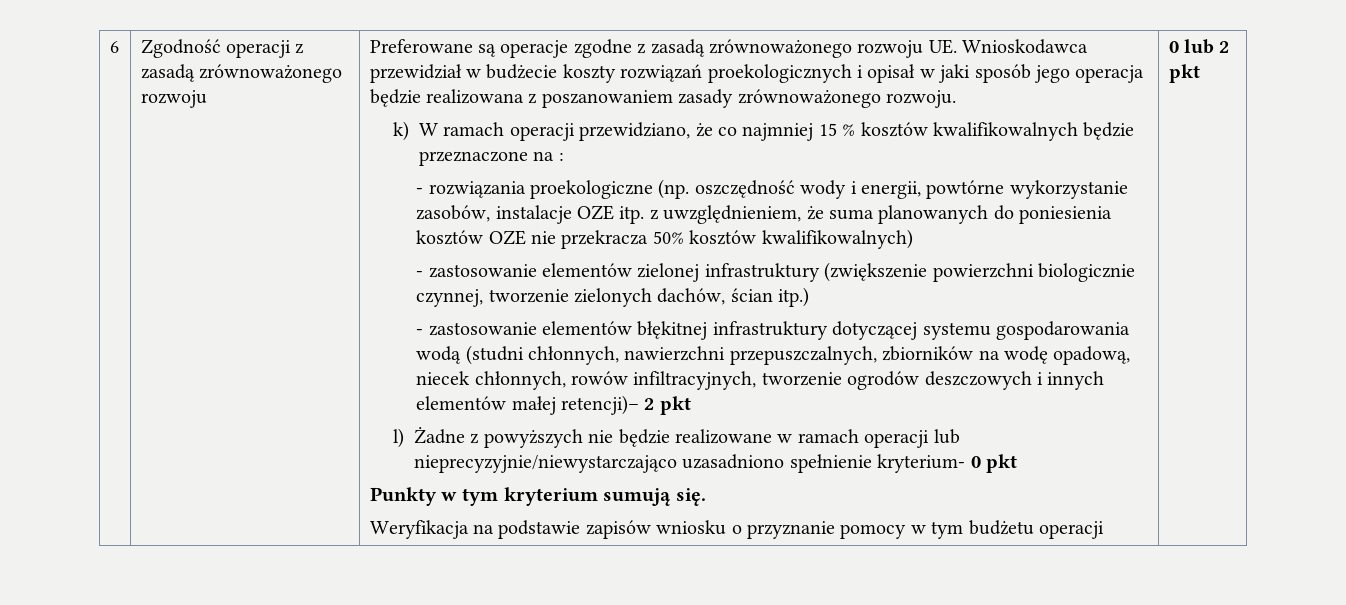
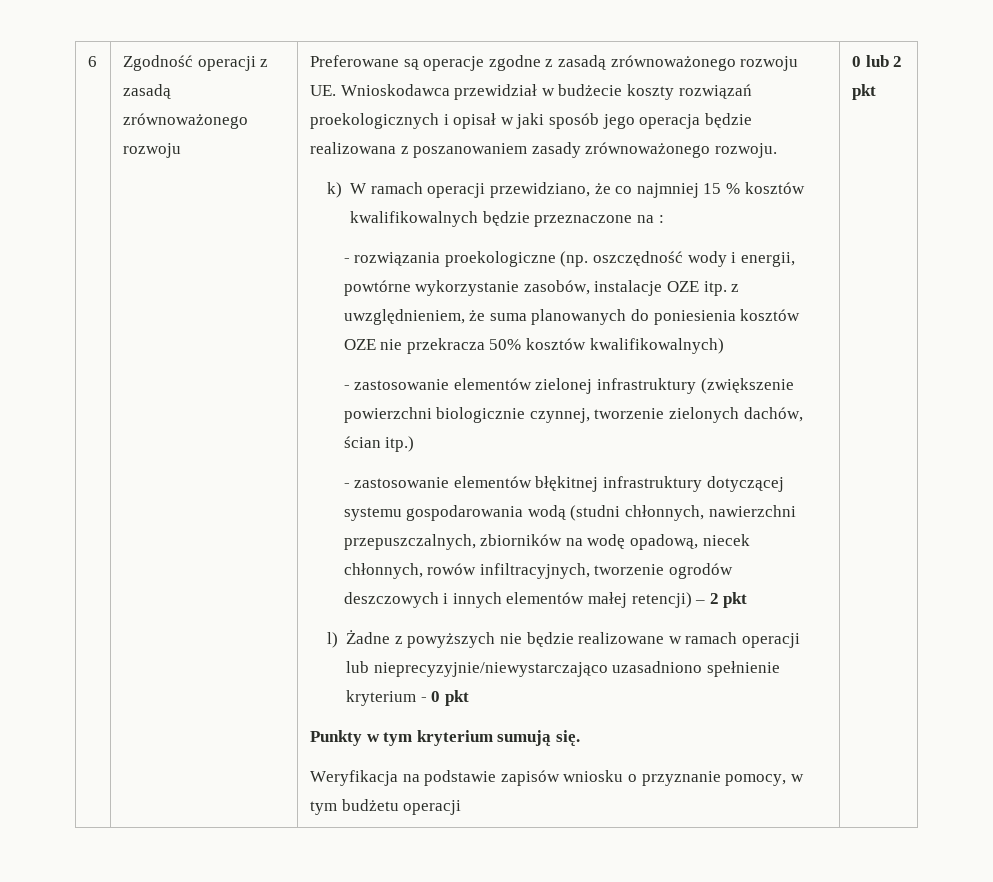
[561,395,640,415] retencji)– -> [631,592,706,608] retencji) –
[877,454,966,473] kryterium- -> [346,690,427,706] kryterium -
[840,524,907,539] pomocy -> [725,774,787,786] pomocy,

